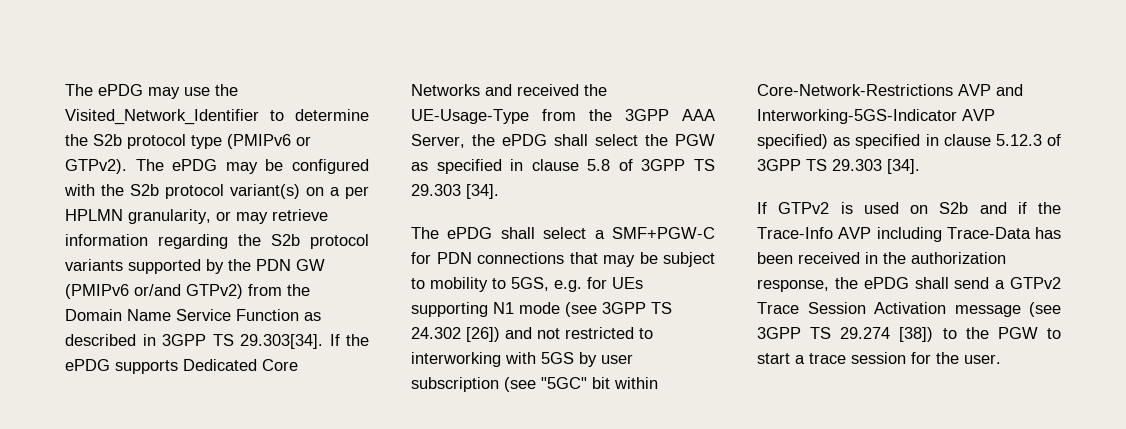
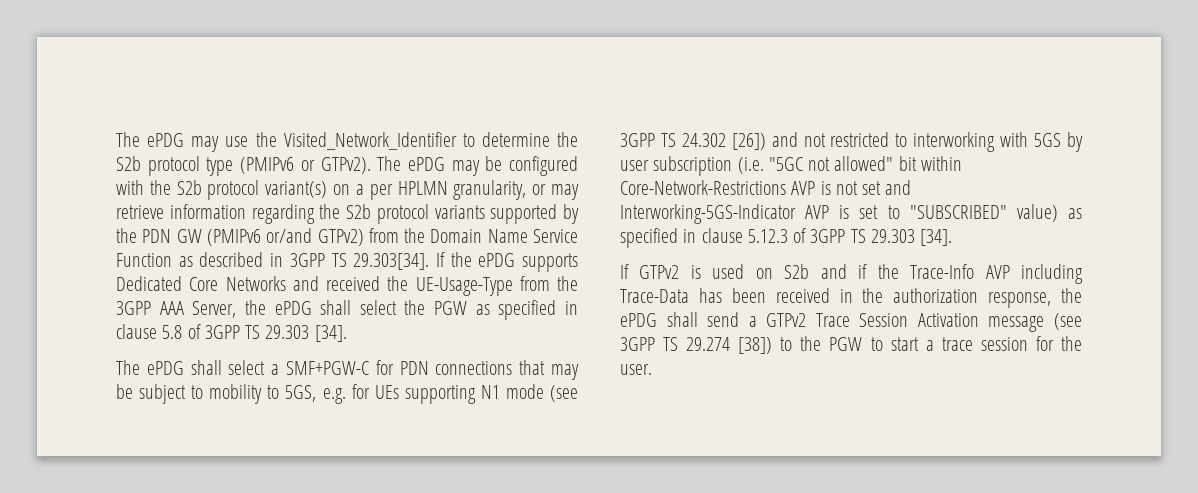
[504,377,658,392] [757,84,1023,96] [757,109,995,124] [757,134,828,149] (see "5GC" bit within Core-Network-Restrictions AVP and Interworking-5GS-Indicator AVP specified) -> [737,156,962,174] [620,180,912,195] [620,204,1058,224] (i.e. "5GC not allowed" bit within Core-Network-Restrictions AVP is not set and Interworking-5GS-Indicator AVP is set to "SUBSCRIBED" value)

